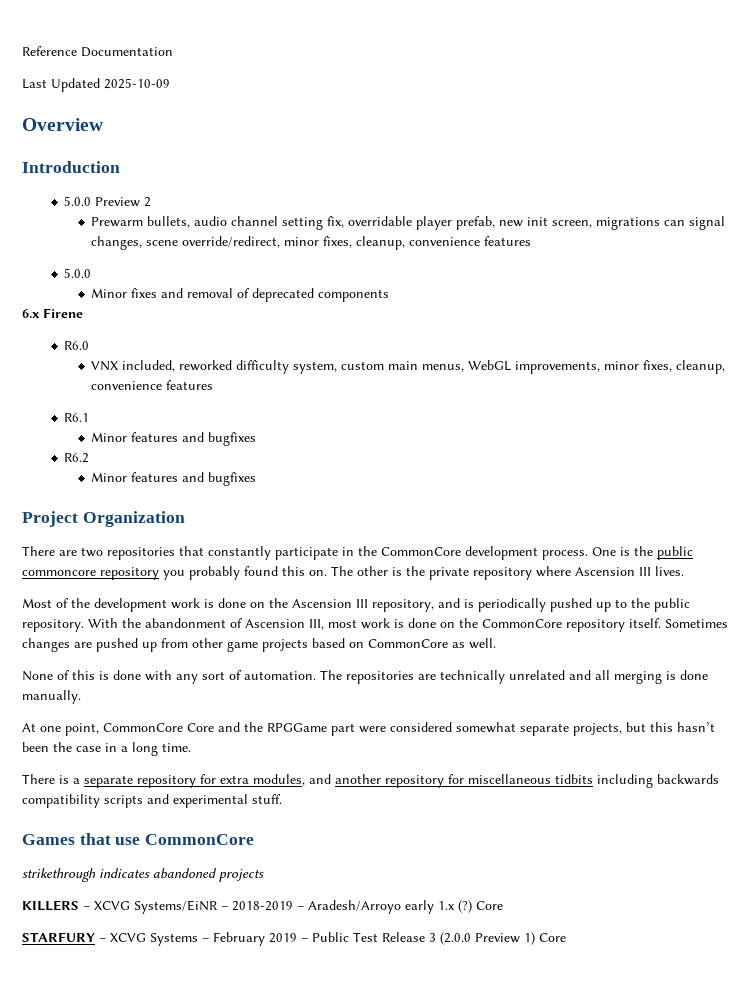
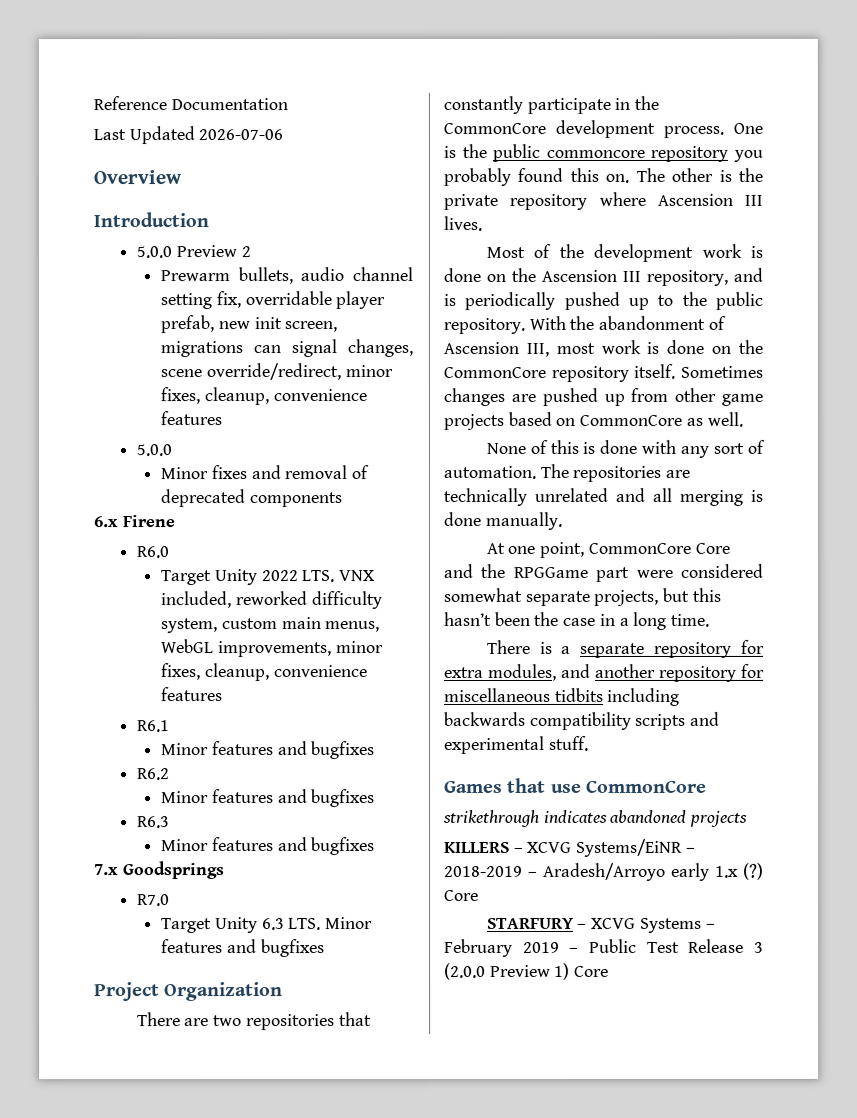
[104,78,170,89] 2025-10-09 -> [198,129,284,141] 2026-07-06
(90, 345) none -> [161,569,336,586] Target Unity 2022 LTS.
(257, 479) none -> [137,816,171,829] [161,837,376,856] [94,861,225,880] [137,894,171,907] [161,917,373,934] [161,939,325,958] // R6.3 // Minor features and bugfixes // 7.x Goodsprings // R7.0 // Target Unity 6.3 LTS. Minor features and bugfixes

